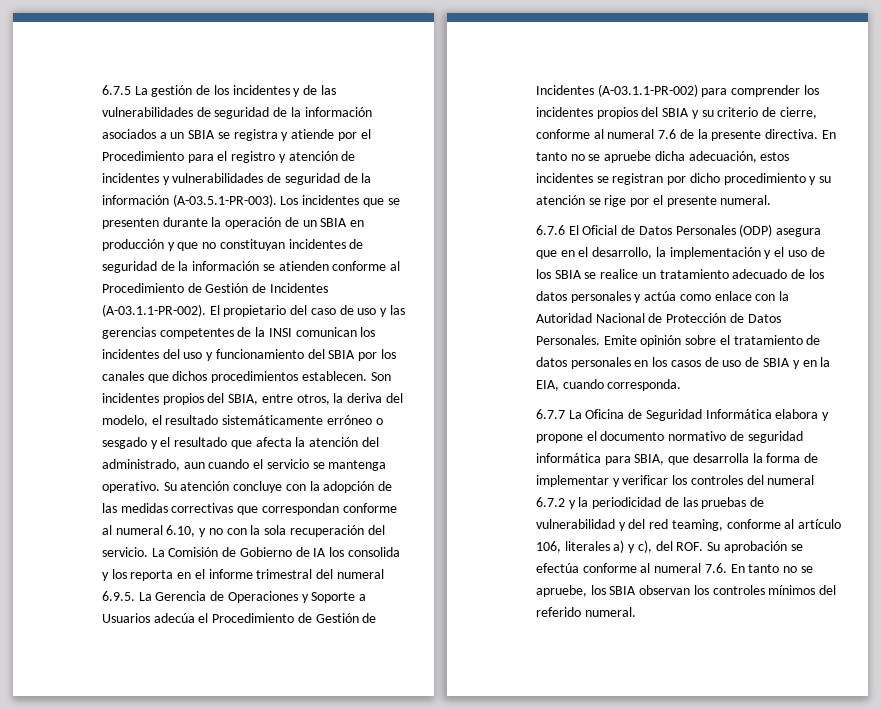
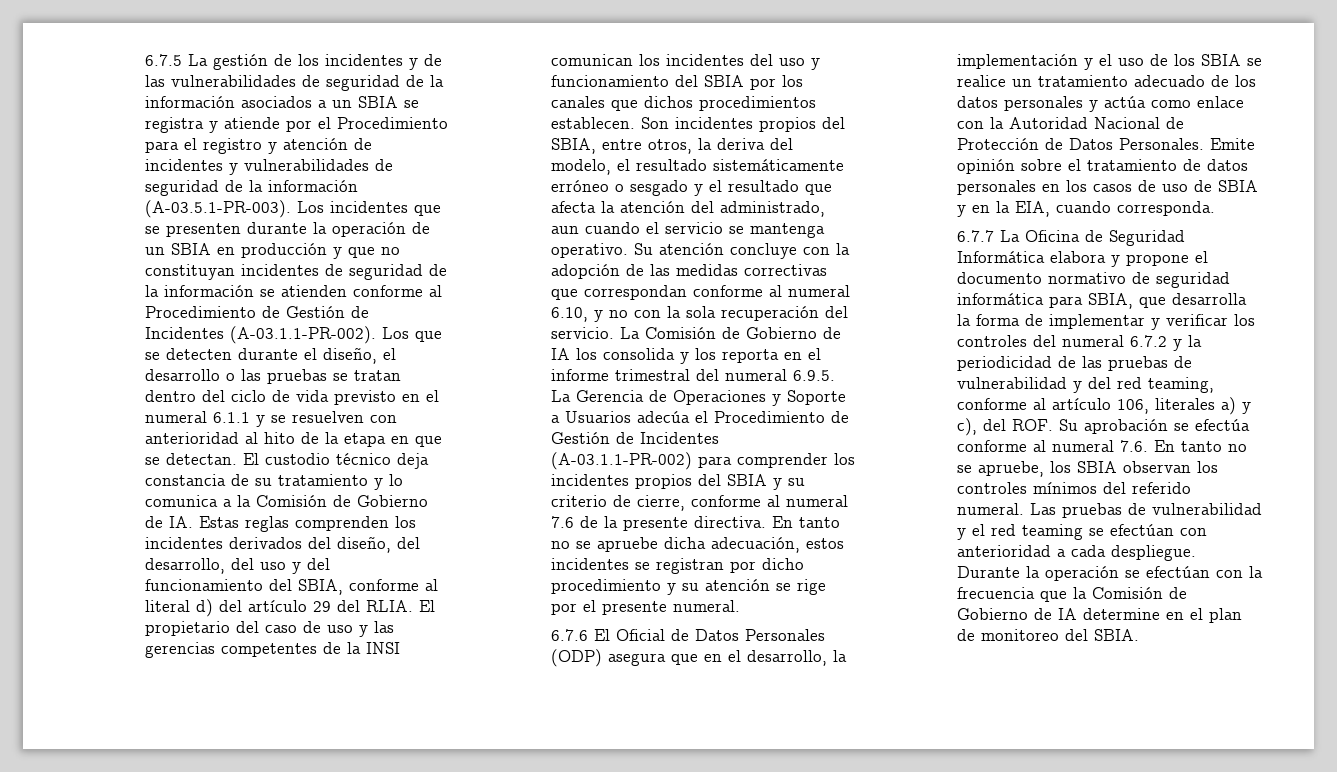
(206, 310) none -> [382,327,443,342] [145,347,397,364] [145,369,402,384] [145,390,440,405] [145,411,398,427] [145,432,443,447] [145,453,430,469] [145,474,404,490] [145,495,429,507] [145,516,417,532] [145,536,421,553] [145,558,331,574] [145,579,439,595] [145,599,414,617] Los que se detecten durante el diseño, el desarrollo o las pruebas se tratan dentro del ciclo de vida previsto en el numeral 6.1.1 y se resuelven con anterioridad al hito de la etapa en que se detectan. El custodio técnico deja constancia de su tratamiento y lo comunica a la Comisión de Gobierno de IA. Estas reglas comprenden los incidentes derivados del diseño, del desarrollo, del uso y del funcionamiento del SBIA, conforme al literal d) del artículo 29 del RLIA.
(636, 612) none -> [1030,503,1263,518] [957,524,1208,540] [957,545,1197,561] [957,566,1264,581] [957,587,1188,602] [957,608,1243,623] [957,629,1140,641] Las pruebas de vulnerabilidad y el red teaming se efectúan con anterioridad a cada despliegue. Durante la operación se efectúan con la frecuencia que la Comisión de Gobierno de IA determine en el plan de monitoreo del SBIA.

